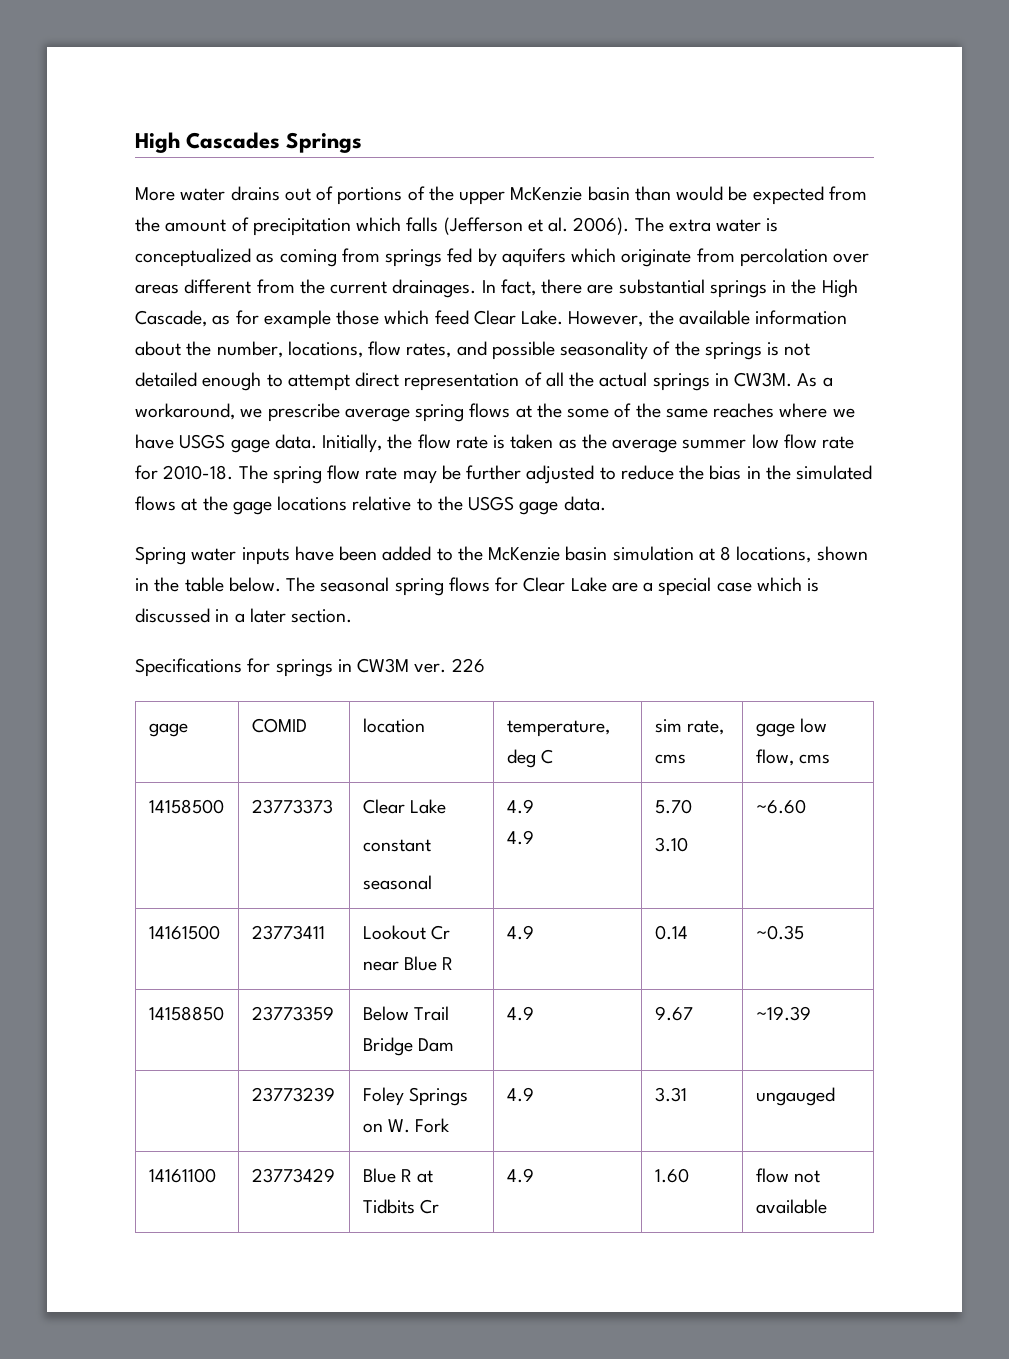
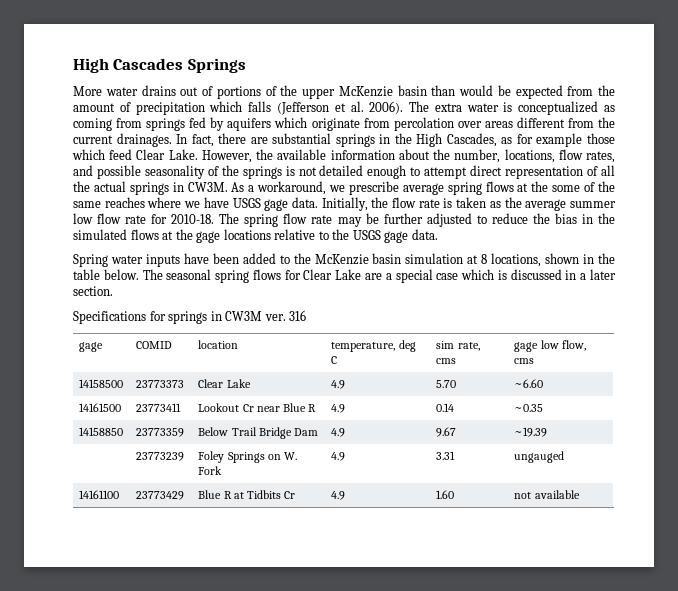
[135,310,207,327] Cascade, -> [446,133,497,147] Cascades,
[451,658,485,673] 226 -> [289,310,307,321] 316
[362,839,431,852] [362,875,432,890] [506,799,534,814] [506,830,534,845] // constant // seasonal | 4.9 // 4.9 -> [331,380,346,389] | 4.9
[654,837,688,852] // 3.10 -> (457, 384) none
[755,1168,789,1183] flow -> (455, 494) none

